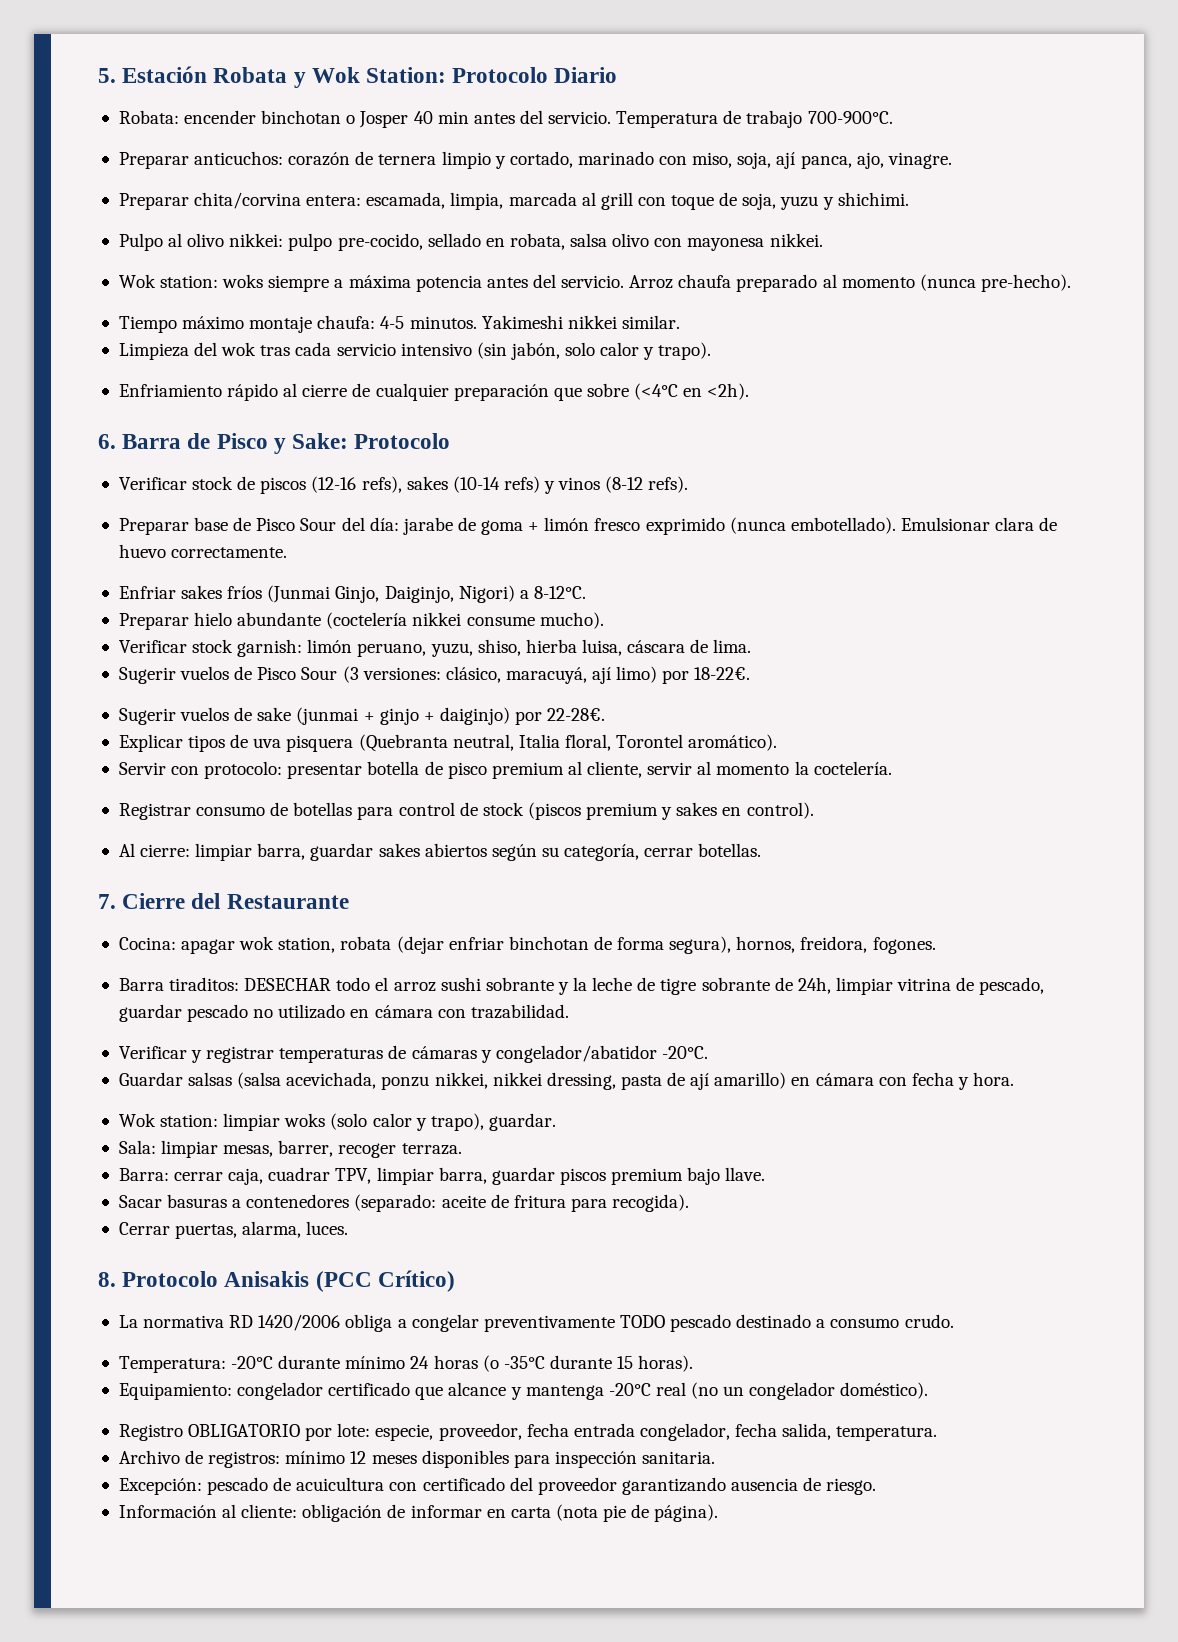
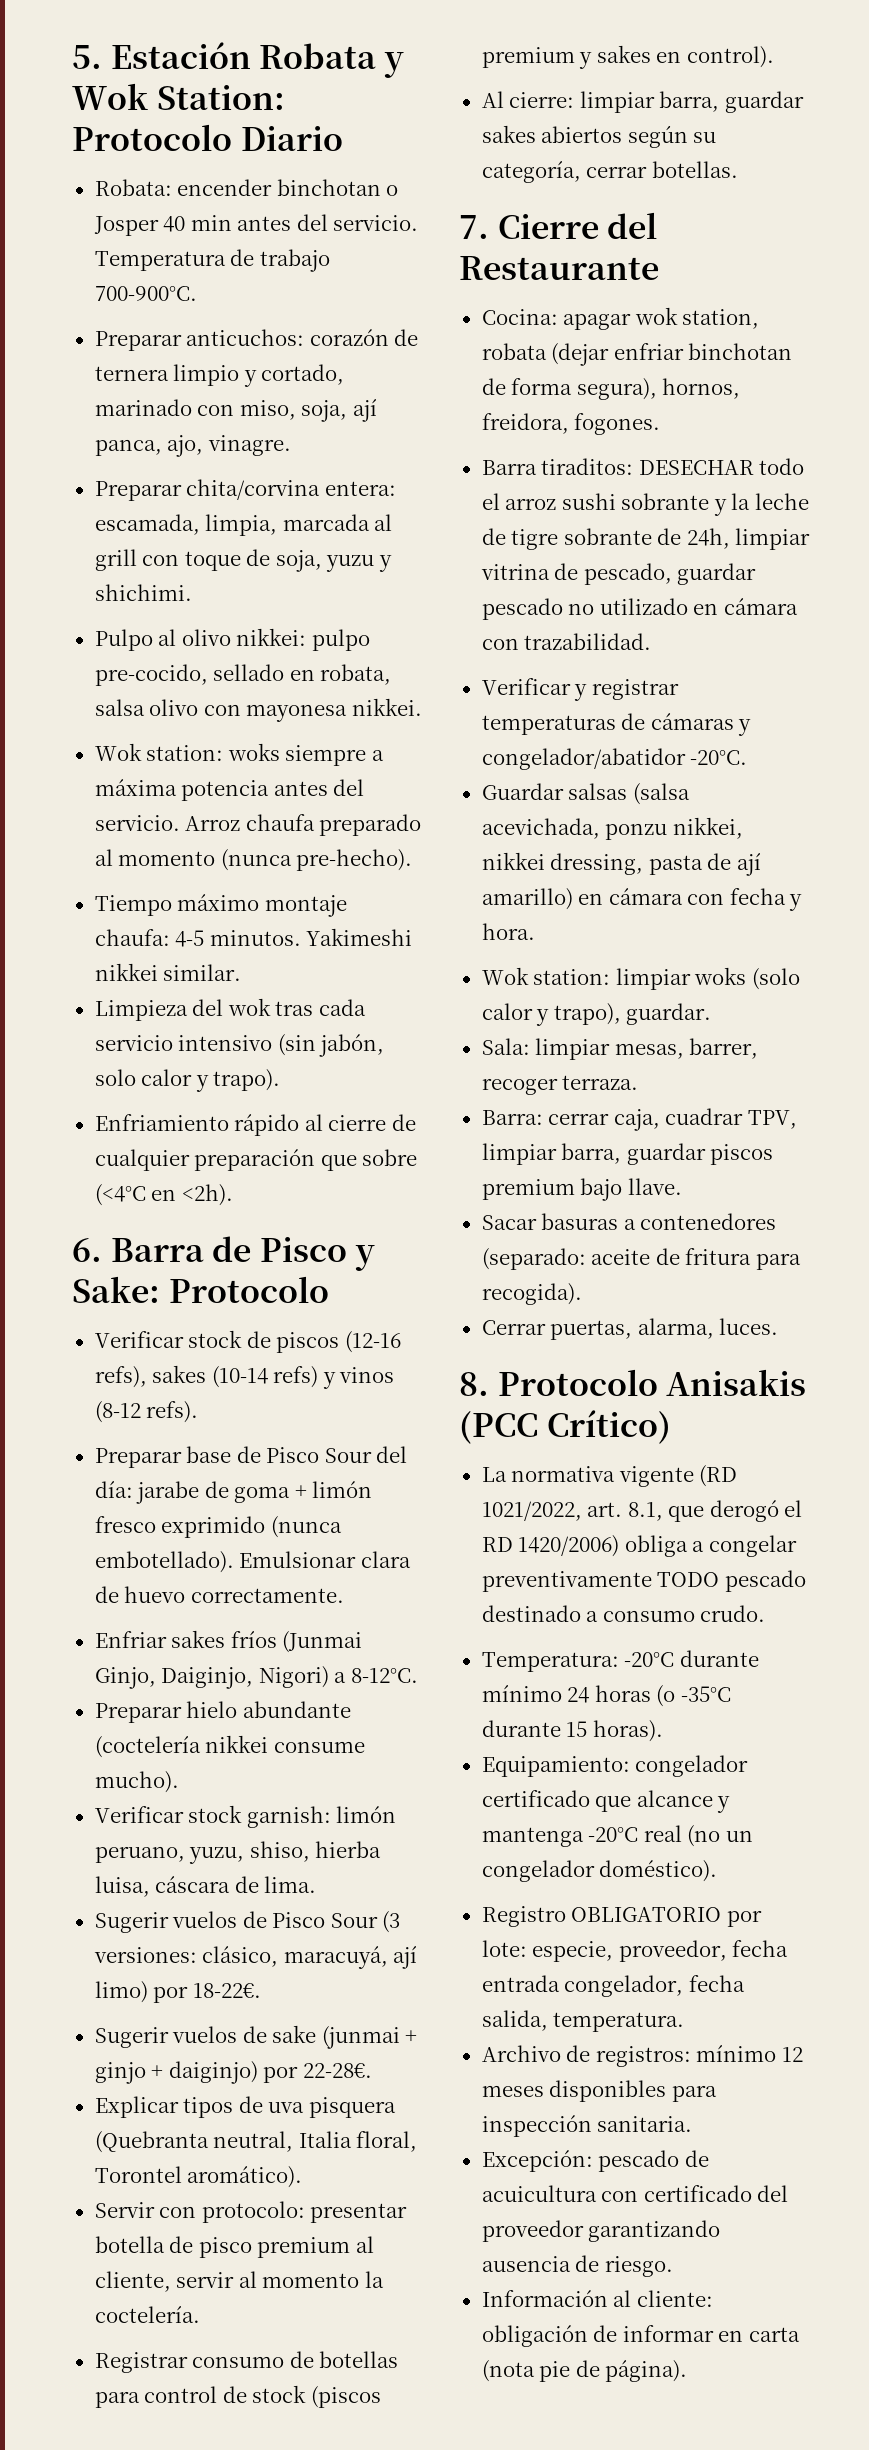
[229,1314,341,1331] RD 1420/2006 -> [618,1465,738,1487] [481,1500,803,1522] [481,1535,620,1557] vigente (RD 1021/2022, art. 8.1, que derogó el RD 1420/2006)

